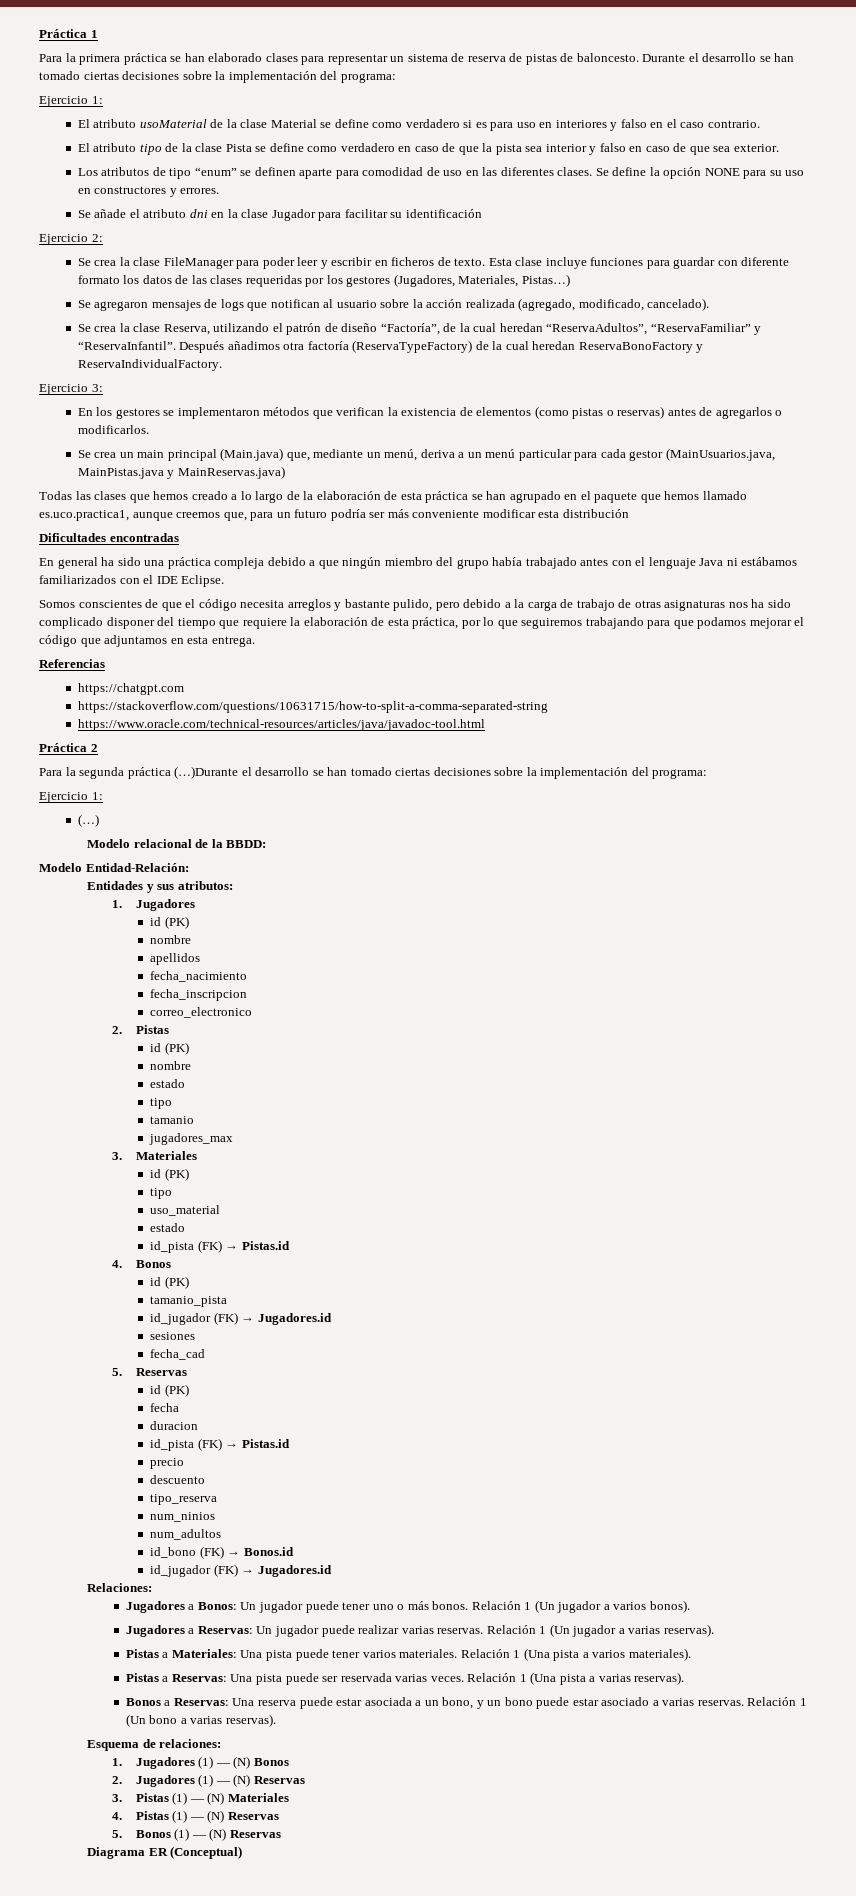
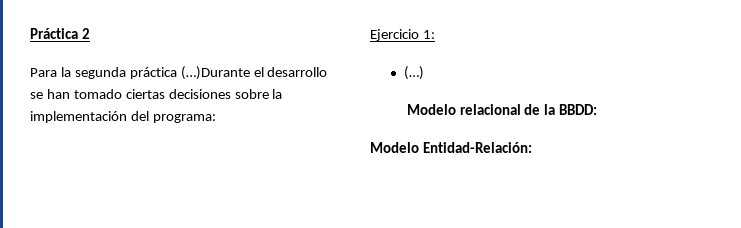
[39,29,98,38] [39,53,795,65] [39,71,396,83] [39,96,103,107] [77,119,760,131] [77,143,779,155] [77,167,805,179] [77,186,220,197] [77,209,482,221] [39,234,103,245] [77,257,790,269] [77,274,570,287] [77,298,710,311] [77,323,762,335] [77,340,704,353] [77,359,222,371] [39,384,103,395] [77,406,783,419] [77,425,149,434] [77,448,775,461] [77,466,285,479] [39,491,747,503] [39,509,629,521] [39,533,179,542] [39,557,798,569] [39,575,225,587] [39,599,791,611] [39,617,805,629] [39,635,255,647] [39,659,105,668] [77,683,184,695] [77,701,548,713] [77,719,485,731] [39,743,87,752] Práctica 1 // Para la primera práctica se han elaborado clases para representar un sistema de reserva de pistas de baloncesto. Durante el desarrollo se han tomado ciertas decisiones sobre la implementación del programa: // Ejercicio 1: // El atributo usoMaterial de la clase Material se define como verdadero si es para uso en interiores y falso en el caso contrario. // El atributo tipo de la clase Pista se define como verdadero en caso de que la pista sea interior y falso en caso de que sea exterior. // Los atributos de tipo “enum” se definen aparte para comodidad de uso en las diferentes clases. Se define la opción NONE para su uso en constructores y errores. // Se añade el atributo dni en la clase Jugador para facilitar su identificación // Ejercicio 2: // Se crea la clase FileManager para poder leer y escribir en ficheros de texto. Esta clase incluye funciones para guardar con diferente formato los datos de las clases requeridas por los gestores (Jugadores, Materiales, Pistas…) // Se agregaron mensajes de logs que notifican al usuario sobre la acción realizada (agregado, modificado, cancelado). // Se crea la clase Reserva, utilizando el patrón de diseño “Factoría”, de la cual heredan “ReservaAdultos”, “ReservaFamiliar” y “ReservaInfantil”. Después añadimos otra factoría (ReservaTypeFactory) de la cual heredan ReservaBonoFactory y ReservaIndividualFactory. // Ejercicio 3: // En los gestores se implementaron métodos que verifican la existencia de elementos (como pistas o reservas) antes de agregarlos o modificarlos. // Se crea un main principal (Main.java) que, mediante un menú, deriva a un menú particular para cada gestor (MainUsuarios.java, MainPistas.java y MainReservas.java) // Todas las clases que hemos creado a lo largo de la elaboración de esta práctica se han agrupado en el paquete que hemos llamado es.uco.practica1, aunque creemos que, para un futuro podría ser más conveniente modificar esta distribución // Dificultades encontradas // En general ha sido una práctica compleja debido a que ningún miembro del grupo había trabajado antes con el lenguaje Java ni estábamos familiarizados con el IDE Eclipse. // Somos conscientes de que el código necesita arreglos y bastante pulido, pero debido a la carga de trabajo de otras asignaturas nos ha sido complicado disponer del tiempo que requiere la elaboración de esta práctica, por lo que seguiremos trabajando para que podamos mejorar el código que adjuntamos en esta entrega. // Referencias // https://chatgpt.com // https://stackoverflow.com/questions/10631715/how-to-split-a-comma-separated-string // https://www.oracle.com/technical-resources/articles/java/javadoc-tool.html // Práctica -> [30,28,78,39] Práctica
[87,881,233,893] [111,899,195,911] [150,916,189,929] [150,935,192,944] [150,953,201,965] [150,971,248,982] [150,989,248,1001] [150,1007,253,1018] [111,1025,169,1034] [150,1042,189,1055] [150,1061,192,1070] [150,1079,186,1088] [150,1098,173,1109] [150,1116,195,1124] [149,1133,234,1145] [111,1151,197,1160] [150,1168,189,1181] [150,1188,173,1199] [150,1205,221,1216] [150,1223,186,1232] [150,1240,290,1253] [111,1260,171,1268] [150,1276,189,1289] [150,1296,228,1307] [150,1312,332,1325] [150,1332,196,1340] [150,1349,206,1360] [111,1368,187,1376] [150,1384,189,1397] [150,1403,180,1412] [150,1421,199,1430] [150,1438,290,1451] [150,1458,185,1469] [150,1475,206,1484] [150,1494,218,1505] [150,1512,216,1522] [150,1529,222,1540] [150,1546,294,1559] [150,1564,332,1577] [87,1583,153,1592] [125,1600,690,1613] [125,1624,714,1637] [125,1648,691,1661] [125,1672,685,1685] [125,1697,807,1709] [125,1714,276,1727] [87,1739,222,1751] [111,1756,289,1769] [111,1774,305,1787] [111,1792,289,1805] [111,1810,279,1823] [111,1828,281,1841] [87,1846,243,1859] // Entidades y sus atributos: // 1. Jugadores // id (PK) // nombre // apellidos // fecha_nacimiento // fecha_inscripcion // correo_electronico // 2. Pistas // id (PK) // nombre // estado // tipo // tamanio // jugadores_max // 3. Materiales // id (PK) // tipo // uso_material // estado // id_pista (FK) → Pistas.id // 4. Bonos // id (PK) // tamanio_pista // id_jugador (FK) → Jugadores.id // sesiones // fecha_cad // 5. Reservas // id (PK) // fecha // duracion // id_pista (FK) → Pistas.id // precio // descuento // tipo_reserva // num_ninios // num_adultos // id_bono (FK) → Bonos.id // id_jugador (FK) → Jugadores.id // Relaciones: // Jugadores a Bonos: Un jugador puede tener uno o más bonos. Relación 1 (Un jugador a varios bonos). // Jugadores a Reservas: Un jugador puede realizar varias reservas. Relación 1 (Un jugador a varias reservas). // Pistas a Materiales: Una pista puede tener varios materiales. Relación 1 (Una pista a varios materiales). // Pistas a Reservas: Una pista puede ser reservada varias veces. Relación 1 (Una pista a varias reservas). // Bonos a Reservas: Una reserva puede estar asociada a un bono, y un bono puede estar asociado a varias reservas. Relación 1 (Un bono a varias reservas). // Esquema de relaciones: // 1. Jugadores (1) — (N) Bonos // 2. Jugadores (1) — (N) Reservas // 3. Pistas (1) — (N) Materiales // 4. Pistas (1) — (N) Reservas // 5. Bonos (1) — (N) Reservas // Diagrama ER (Conceptual) -> (532, 147) none

